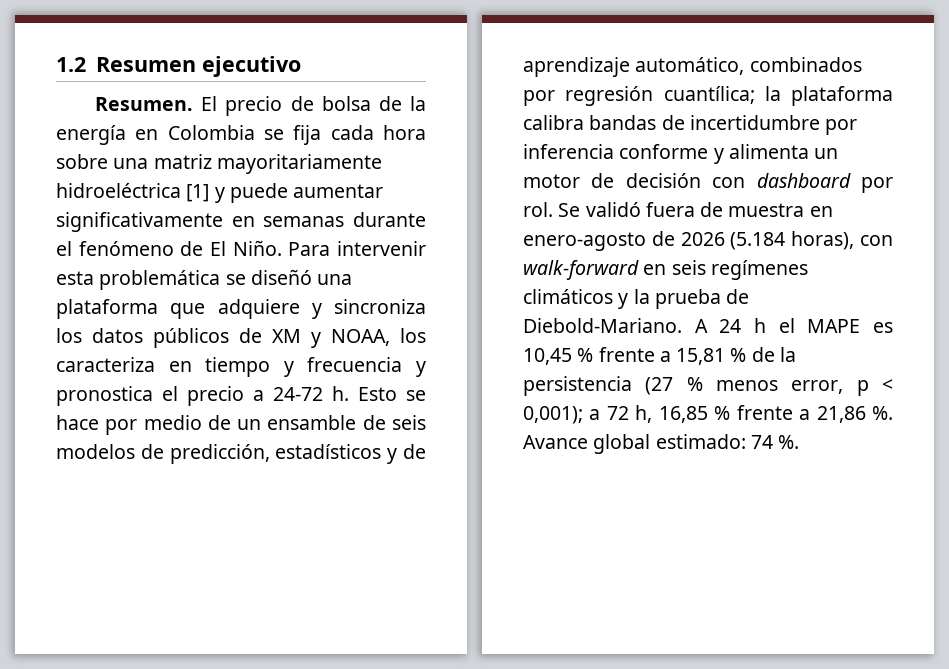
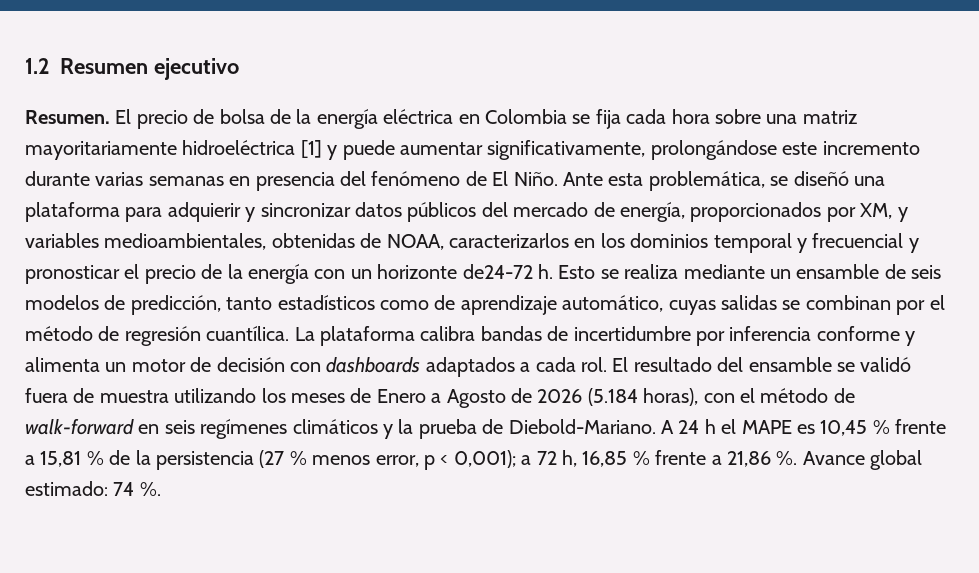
(126, 135) none -> [383,109,454,124] eléctrica
[56,212,426,232] [56,240,426,256] [56,269,353,290] [56,299,426,319] [56,328,426,348] [56,357,426,377] [56,386,426,406] [56,415,231,435] significativamente en semanas durante el fenómeno de El Niño. Para intervenir esta problemática se diseñó una plataforma que adquiere y sincroniza los datos públicos de XM y NOAA, los caracteriza en tiempo y frecuencia y pronostica el precio a 24-72 h. Esto se hace por medio de -> [487,140,920,160] [25,171,885,191] [25,202,908,222] [25,233,919,253] [25,264,765,284] significativamente, prolongándose este incremento durante varias semanas en presencia del fenómeno de El Niño. Ante esta problemática, se diseñó una plataforma para adquierir y sincronizar datos públicos del mercado de energía, proporcionados por XM, y variables medioambientales, obtenidas de NOAA, caracterizarlos en los dominios temporal y frecuencial y pronosticar el precio de la energía con un horizonte de24-72 h. Esto se realiza mediante
[275,444,426,464] [523,57,862,77] [523,86,781,106] estadísticos y de aprendizaje automático, combinados por regresión cuantílica; la -> [226,295,945,315] [25,326,315,346] tanto estadísticos como de aprendizaje automático, cuyas salidas se combinan por el método de regresión cuantílica. La
[756,173,893,193] [523,202,833,217] [523,232,646,251] dashboard por rol. Se validó fuera de muestra en enero-agosto -> [326,357,912,377] [25,388,506,408] dashboards adaptados a cada rol. El resultado del ensamble se validó fuera de muestra utilizando los meses de Enero a Agosto
(893, 240) none -> [739,388,855,403] el método de

